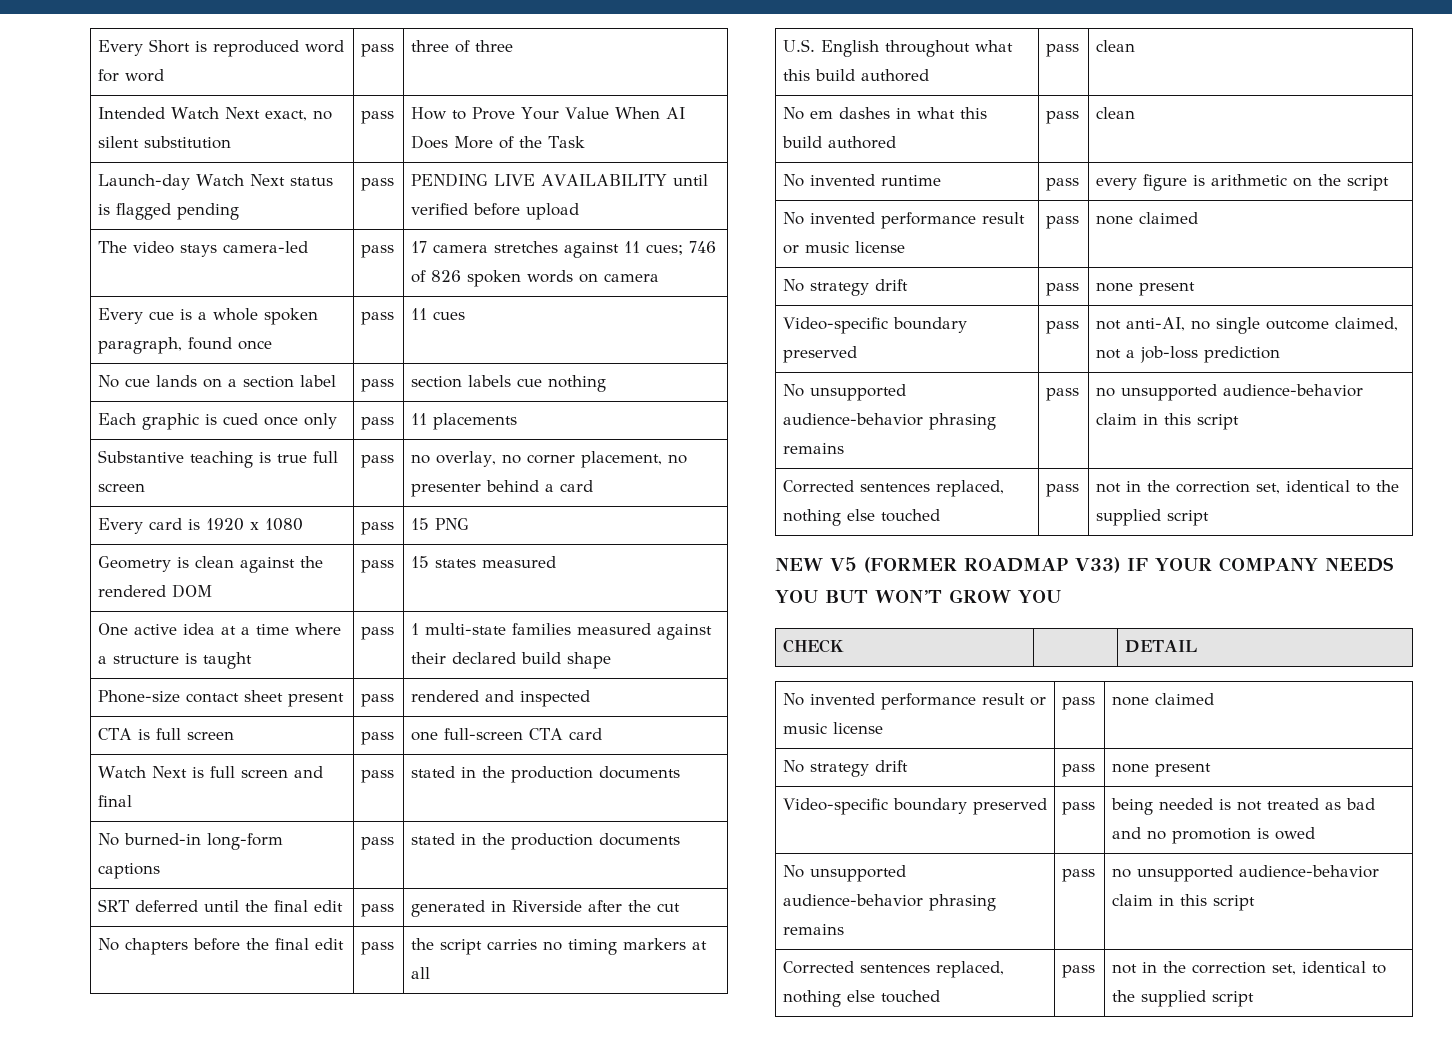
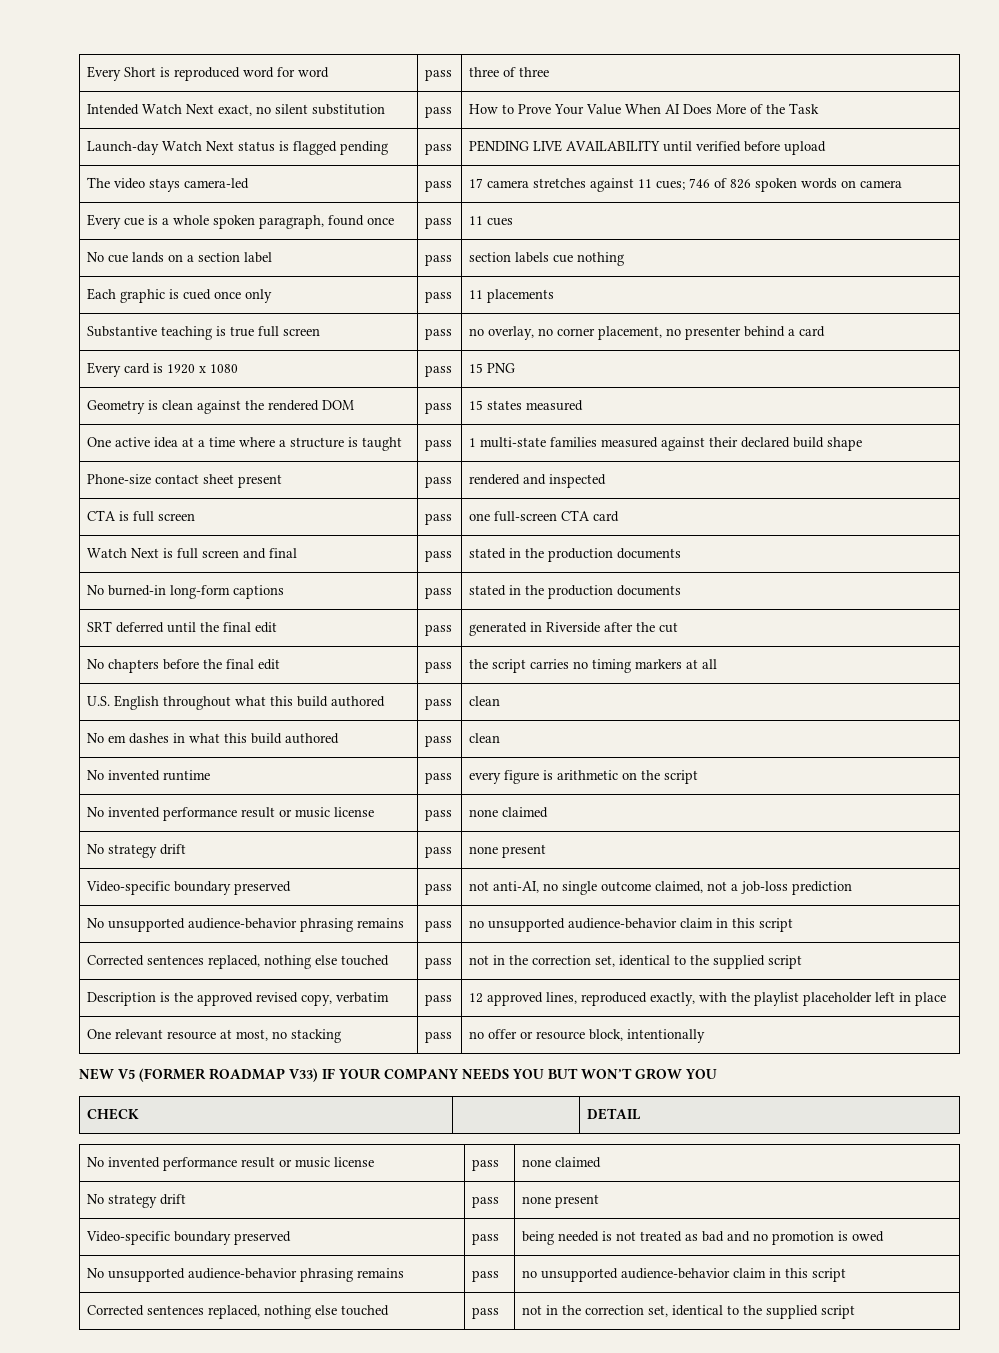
(1209, 518) none -> [87,992,390,1006] [425,994,453,1006] [469,992,947,1006] [87,1029,342,1043] [425,1031,453,1043] [469,1029,706,1043] // Description is the approved revised copy, verbatim | pass | 12 approved lines, reproduced exactly, with the playlist placeholder left in place // One relevant resource at most, no stacking | pass | no offer or resource block, intentionally

